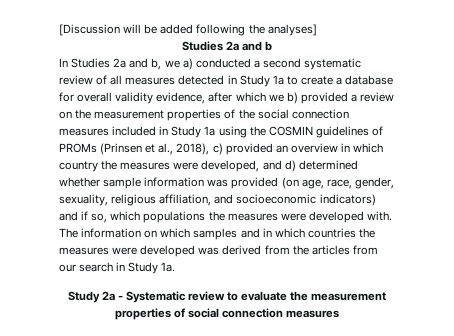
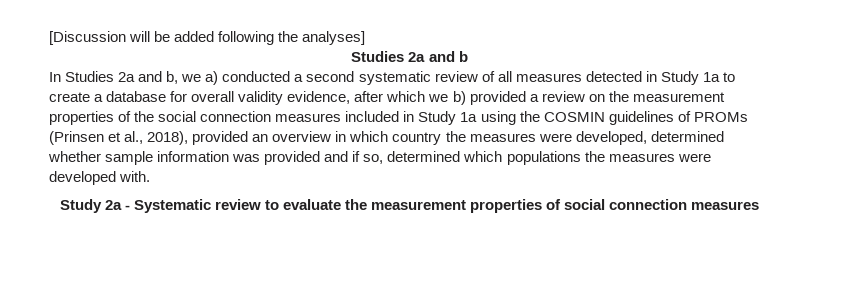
[212,143,223,155] c) -> (189, 138) none
[262,160,296,172] and d) -> (647, 138) none
[281,177,394,189] [59,194,376,206] (on age, race, gender, sexuality, religious affiliation, and socioeconomic indicators) -> (321, 158) none
(108, 218) none -> [387,151,461,162] determined
[59,228,375,240] [59,245,378,257] [59,262,176,274] The information on which samples and in which countries the measures were developed was derived from the articles from our search in Study 1a. -> (151, 176) none

